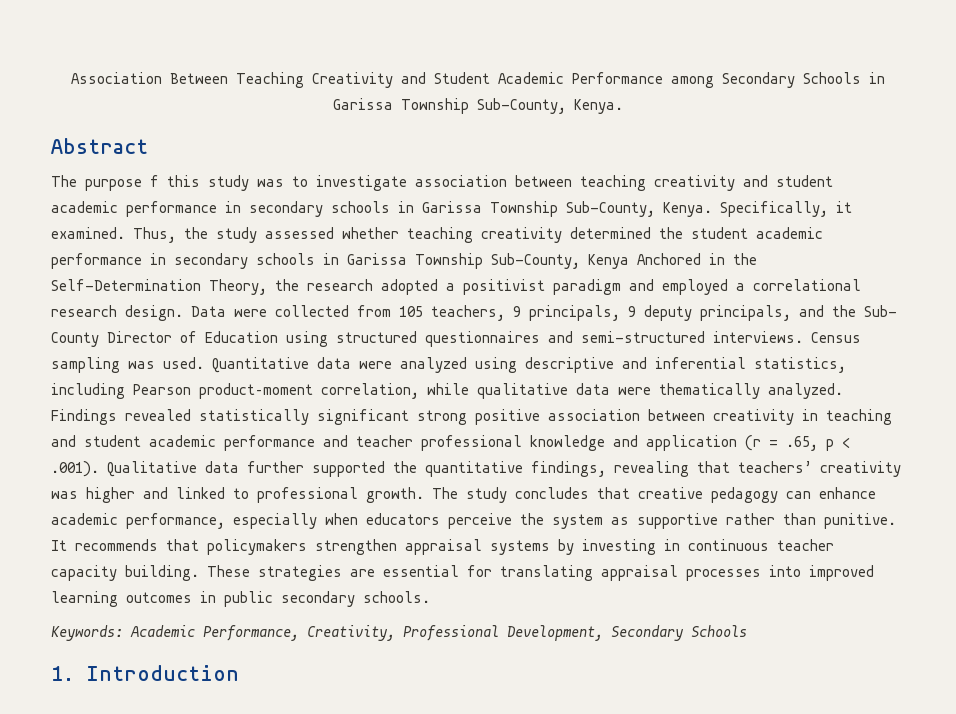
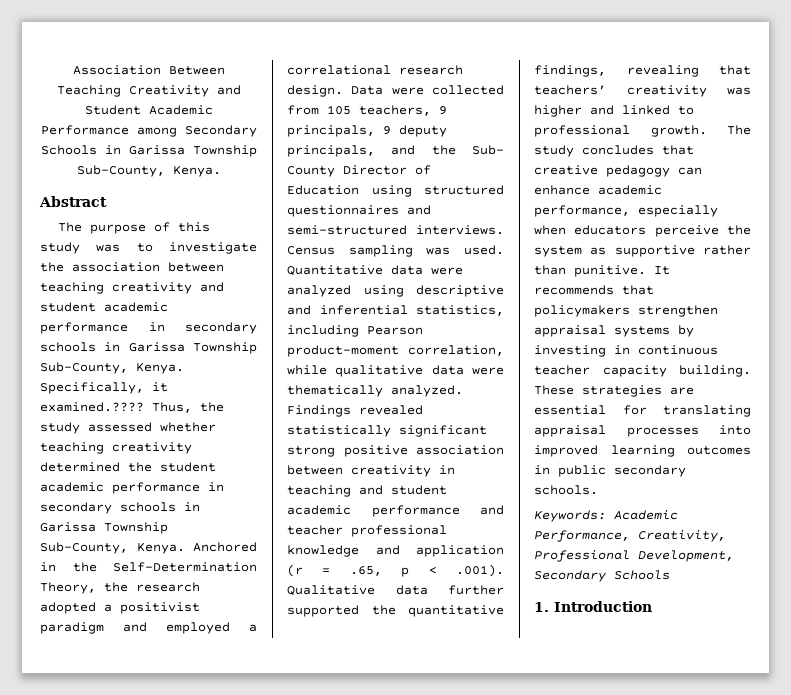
[150,175,159,187] f -> [153,222,170,232] of
(407, 183) none -> [40,262,64,272] the
[51,227,125,239] examined. -> [40,402,144,412] examined.????
[588,254,629,269] Kenya -> [136,542,185,554] Kenya.

